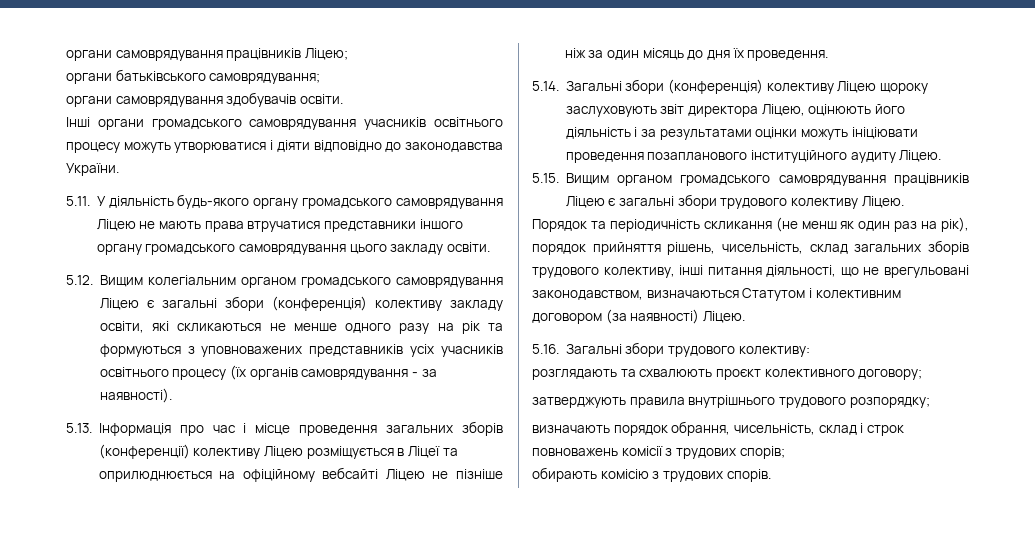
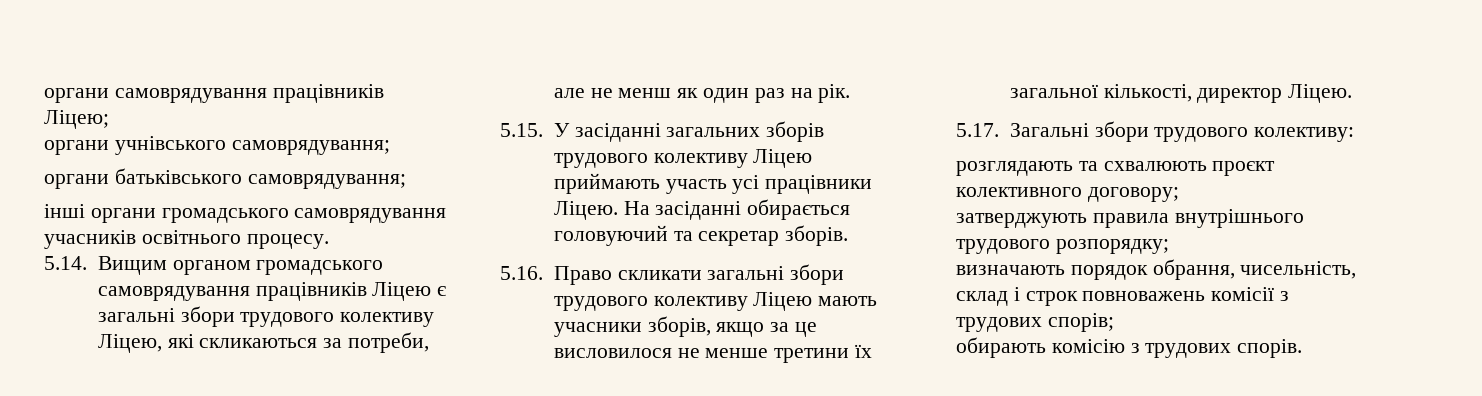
(348, 54) none -> [44,136,390,155] // органи учнівського самоврядування;
[66,92,343,107] [66,117,90,127] органи самоврядування здобувачів освіти. // Інші -> [44,204,85,218] інші
[66,140,504,153] [66,163,119,176] [66,194,503,209] [96,219,463,232] [96,242,490,255] [66,275,503,288] [99,296,503,311] [99,321,503,334] [99,344,504,357] [99,365,437,380] [99,388,172,403] [66,421,503,436] [98,444,458,459] [98,467,504,482] [564,48,829,61] [532,79,928,94] [565,104,905,117] [565,127,918,140] [565,150,942,163] [532,173,559,183] процесу можуть утворюватися і діяти відповідно до законодавства України. // 5.11. У діяльність будь-якого органу громадського самоврядування Ліцею не мають права втручатися представники іншого органу громадського самоврядування цього закладу освіти. // 5.12. Вищим колегіальним органом громадського самоврядування Ліцею є загальні збори (конференція) колективу закладу освіти, які скликаються не менше одного разу на рік та формуються з уповноважених представників усіх учасників освітнього процесу (їх органів самоврядування - за наявності). // 5.13. Інформація про час і місце проведення загальних зборів (конференції) колективу Ліцею розміщується в Ліцеї та оприлюднюється на офіційному вебсайті Ліцею не пізніше ніж за один місяць до дня їх проведення. // 5.14. Загальні збори (конференція) колективу Ліцею щороку заслуховують звіт директора Ліцею, оцінюють його діяльність і за результатами оцінки можуть ініціювати проведення позапланового інституційного аудиту Ліцею. // 5.15. -> [246,234,329,249] [44,256,87,270] процесу. // 5.14.
[861,196,904,208] [532,217,798,232] Ліцею. // Порядок та періодичність скликання (не -> [97,332,429,353] [553,88,613,98] Ліцею, які скликаються за потреби, але не
[940,217,969,232] [532,240,969,255] [532,265,969,278] [532,288,901,301] [532,309,745,324] [532,344,559,354] рік), порядок прийняття рішень, чисельність, склад загальних зборів трудового колективу, інші питання діяльності, що не врегульовані законодавством, визначаються Статутом і колективним договором (за наявності) Ліцею. // 5.16. -> [818,84,851,103] [500,121,825,142] [553,149,813,168] [553,173,873,194] [553,199,851,220] [553,225,849,246] [500,264,845,285] [553,292,878,311] [553,316,817,337] [553,344,872,363] [1009,84,1353,103] [956,123,999,137] рік. // 5.15. У засіданні загальних зборів трудового колективу Ліцею приймають участь усі працівники Ліцею. На засіданні обирається головуючий та секретар зборів. // 5.16. Право скликати загальні збори трудового колективу Ліцею мають учасники зборів, якщо за це висловилося не менше третини їх загальної кількості, директор Ліцею. // 5.17.

